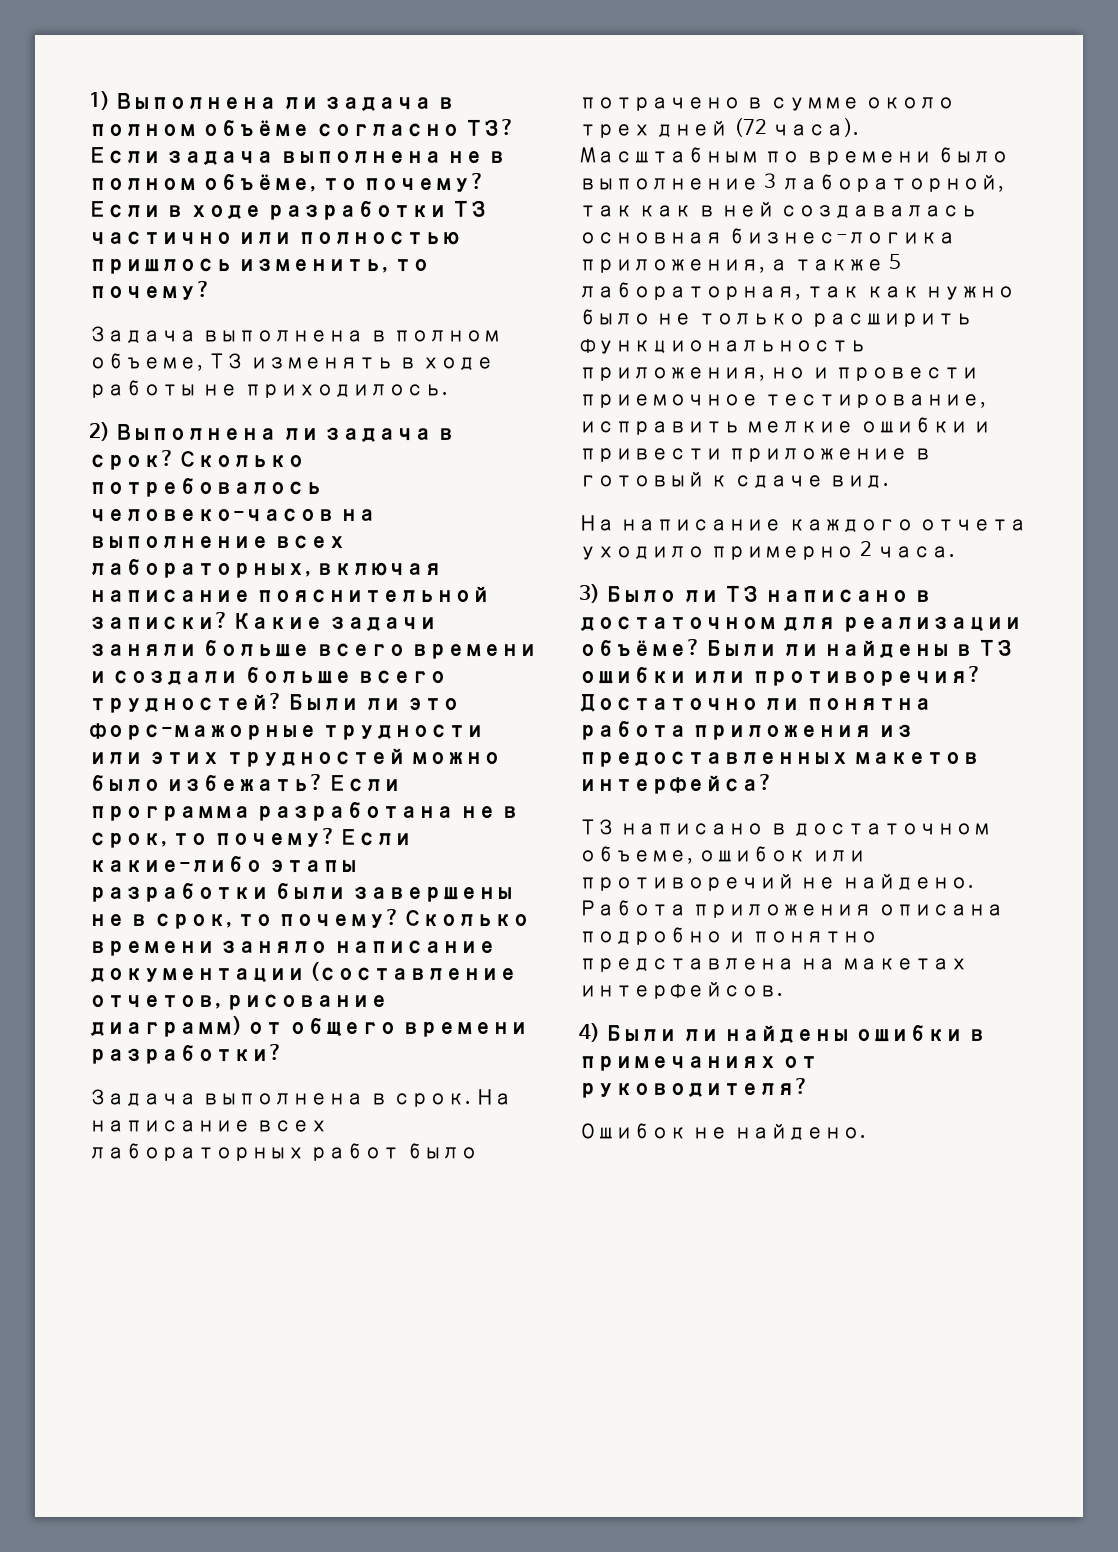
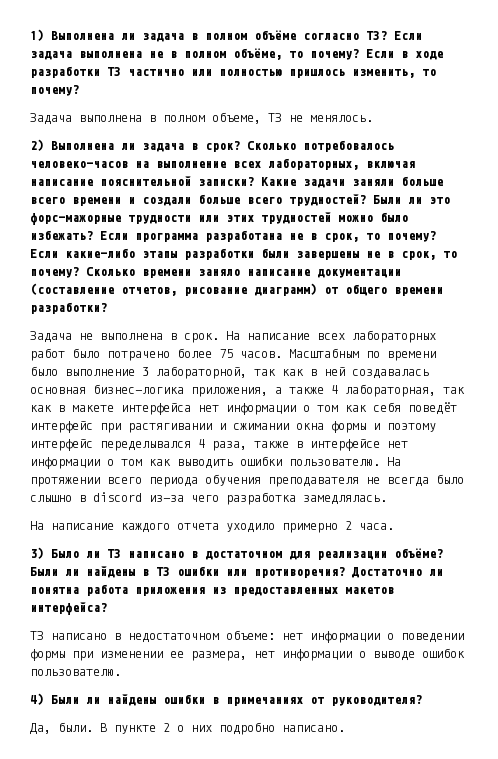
[249,357,495,371] [89,380,448,398] изменять в ходе работы не приходилось. -> [289,115,373,122] не менялось.
(197, 1098) none -> [79,333,93,340] не
[746,97,955,111] [579,118,859,138] в сумме около трех дней (72 часа). -> [177,348,282,358] более 75 часов.
[888,254,901,269] 5 -> [331,385,338,394] 4
[924,286,1015,300] [579,309,973,327] [579,338,867,354] [579,367,979,381] [579,394,987,408] [579,417,991,435] [579,448,932,462] [579,472,889,489] нужно было не только расширить функциональность приложения, но и провести приемочное тестирование, исправить мелкие ошибки и привести приложение в готовый к сдаче вид. -> [58,402,457,415] [30,421,436,433] [30,439,408,451] [30,456,401,469] [30,474,464,487] [30,492,387,505] в макете интерфейса нет информации о том как себя поведёт интерфейс при растягивании и сжимании окна формы и поэтому интерфейс переделывался 4 раза, также в интерфейсе нет информации о том как выводить ошибки пользователю. На протяжении всего периода обучения преподавателя не всегда было слышно в discord из-за чего разработка замедлялась.
[792,823,991,837] [579,846,866,864] [579,874,974,891] [579,900,1004,918] [579,927,878,945] [579,958,968,972] [579,982,783,999] достаточном объеме, ошибок или противоречий не найдено. Работа приложения описана подробно и понятно представлена на макетах интерфейсов. -> [128,630,464,643] [30,648,465,661] [30,669,121,676] недостаточном объеме: нет информации о поведении формы при изменении ее размера, нет информации о выводе ошибок пользователю.
[579,1123,866,1141] Ошибок не найдено. -> [30,722,345,735] Да, были. В пункте 2 о них подробно написано.

